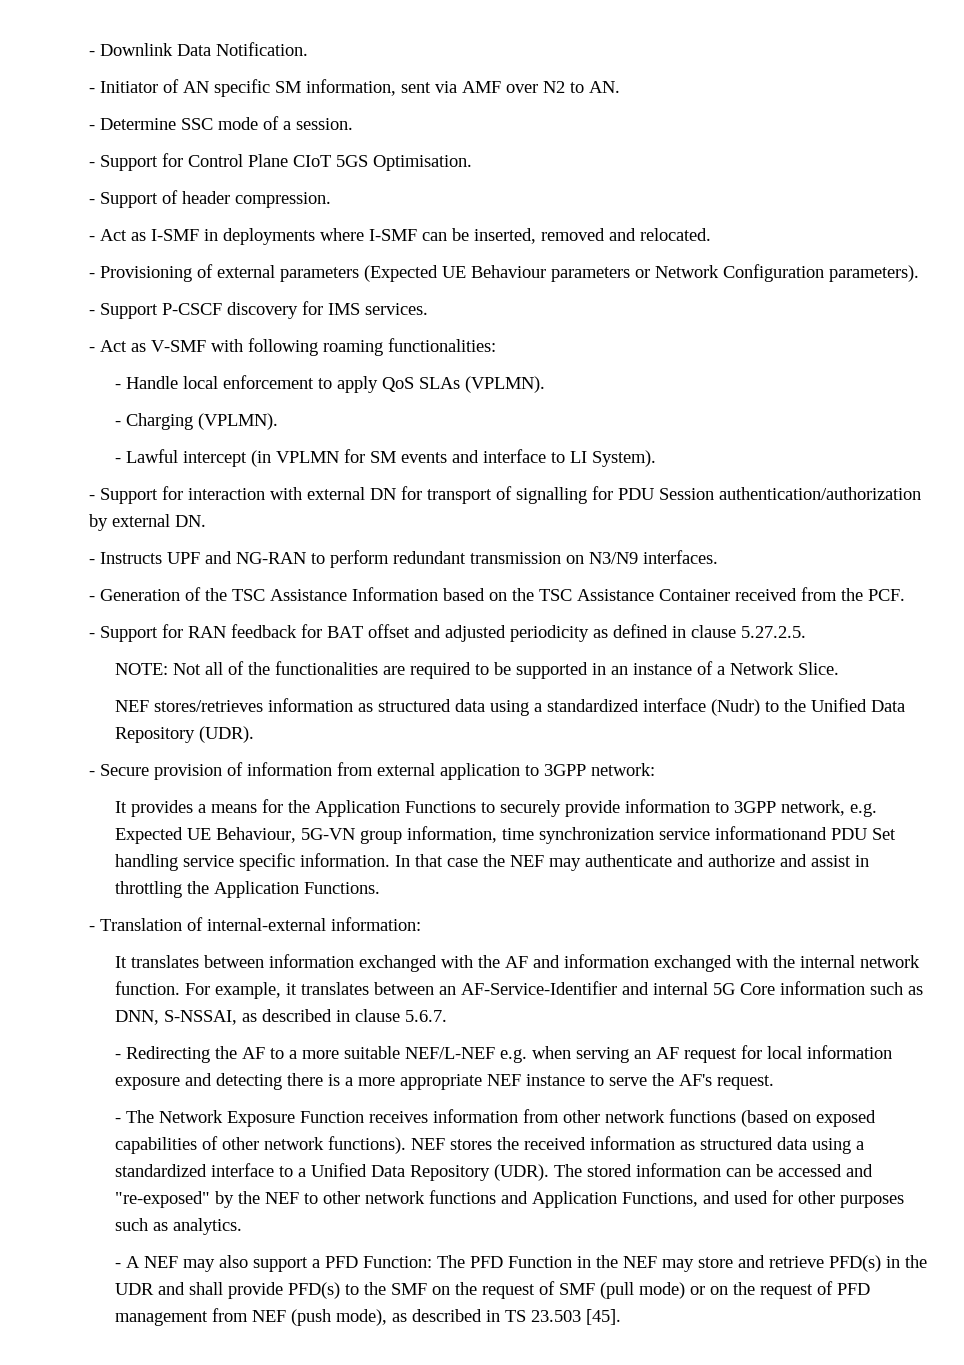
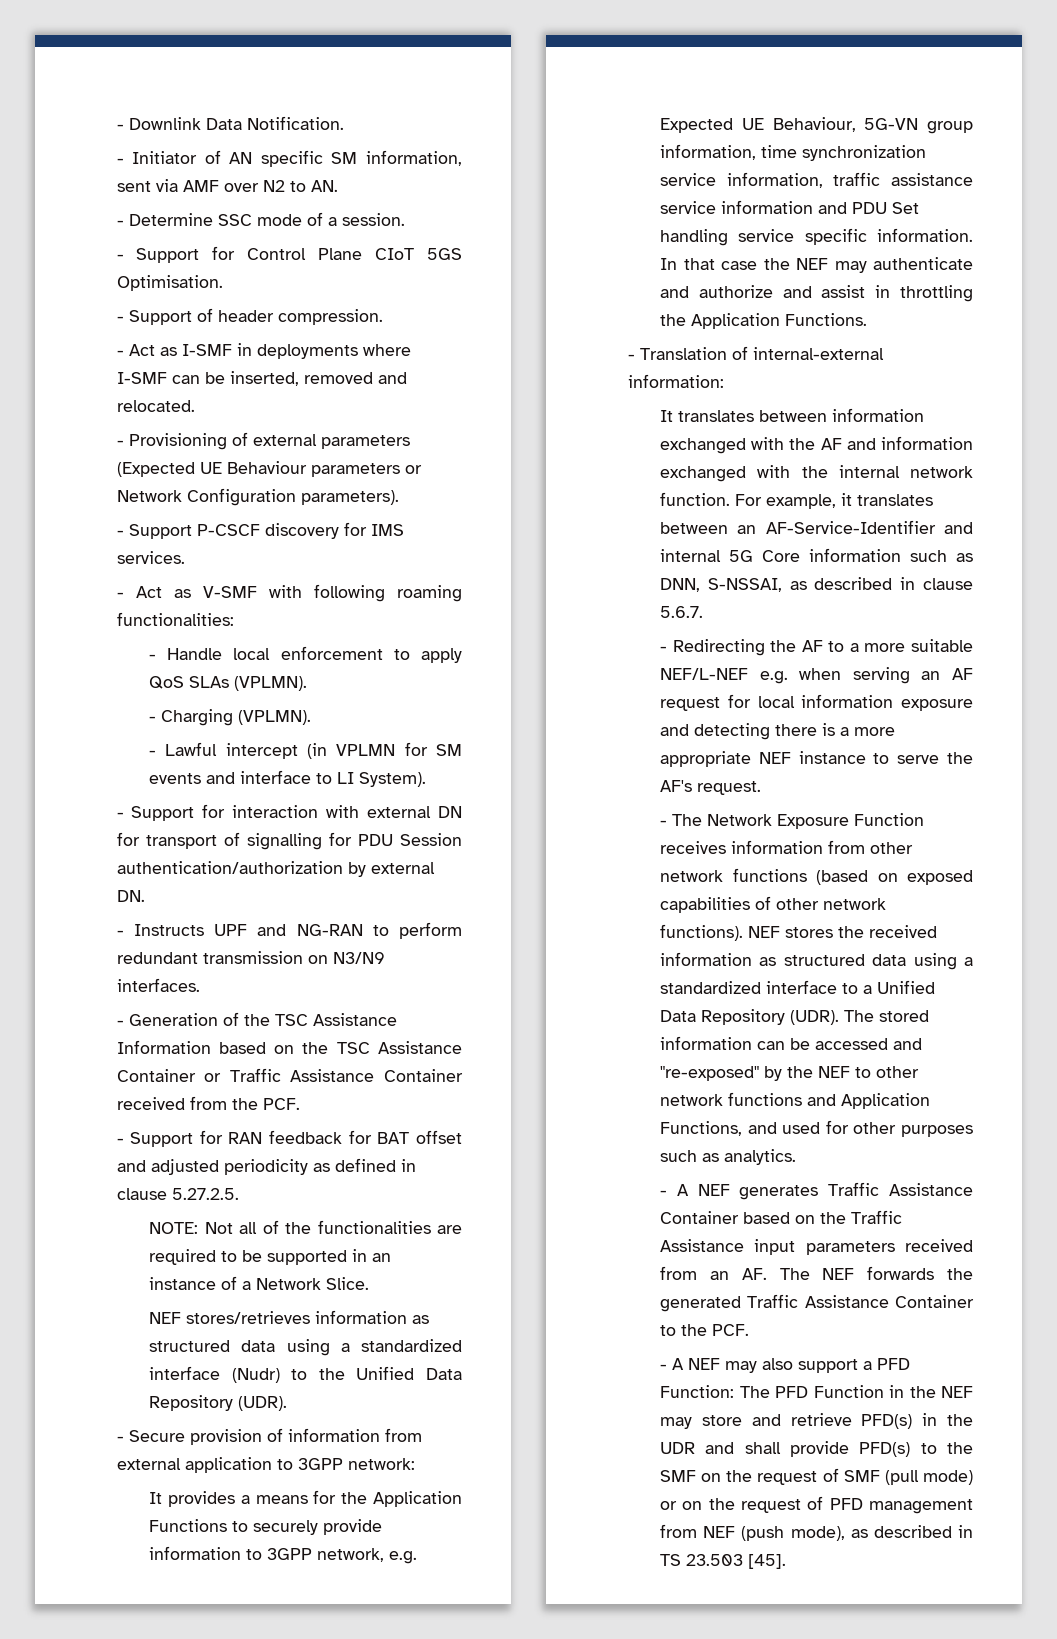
(731, 595) none -> [204,1068,463,1082] or Traffic Assistance Container
[714,826,827,840] informationand -> [726,172,973,188] [660,200,848,214] information, traffic assistance service information and
(242, 1226) none -> [660,1182,973,1200] [660,1210,903,1224] [660,1239,973,1255] [660,1266,973,1280] [660,1294,974,1312] [660,1324,750,1336] // - A NEF generates Traffic Assistance Container based on the Traffic Assistance input parameters received from an AF. The NEF forwards the generated Traffic Assistance Container to the PCF.

